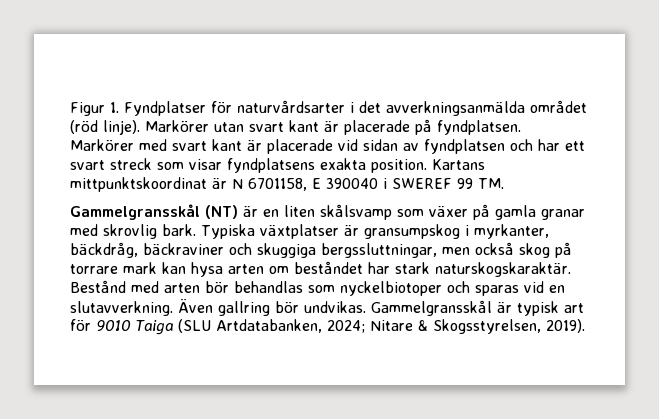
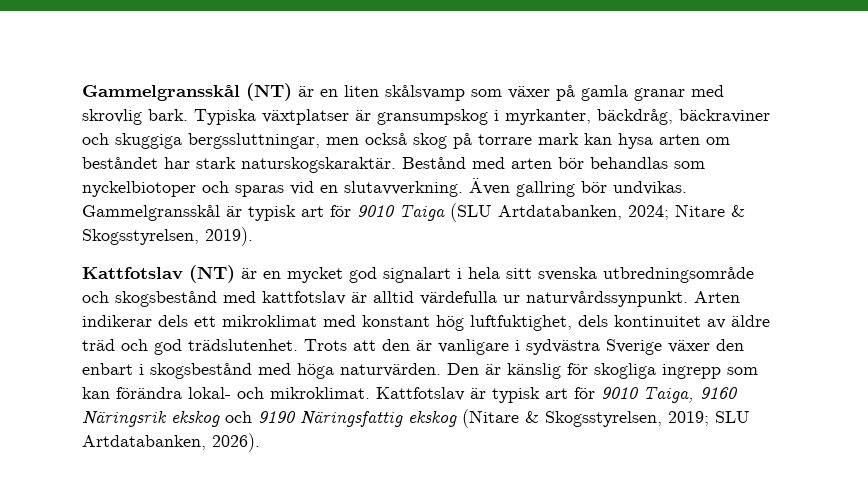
[70,100,587,116] [70,119,521,135] [70,139,585,154] [70,158,485,173] [70,177,504,192] Figur 1. Fyndplatser för naturvårdsarter i det avverkningsanmälda området (röd linje). Markörer utan svart kant är placerade på fyndplatsen. Markörer med svart kant är placerade vid sidan av fyndplatsen och har ett svart streck som visar fyndplatsens exakta position. Kartans mittpunktskoordinat är N 6701158, E 390040 i SWEREF 99 TM. // -> (82, 93) none
(585, 326) none -> [82,265,754,283] [82,291,740,307] [82,315,770,331] [82,339,744,355] [82,363,758,379] [82,386,737,403] [82,409,750,428] [82,433,260,452] // Kattfotslav (NT) är en mycket god signalart i hela sitt svenska utbredningsområde och skogsbestånd med kattfotslav är alltid värdefulla ur naturvårdssynpunkt. Arten indikerar dels ett mikroklimat med konstant hög luftfuktighet, dels kontinuitet av äldre träd och god trädslutenhet. Trots att den är vanligare i sydvästra Sverige växer den enbart i skogsbestånd med höga naturvärden. Den är känslig för skogliga ingrepp som kan förändra lokal- och mikroklimat. Kattfotslav är typisk art för 9010 Taiga, 9160 Näringsrik ekskog och 9190 Näringsfattig ekskog (Nitare & Skogsstyrelsen, 2019; SLU Artdatabanken, 2026).

